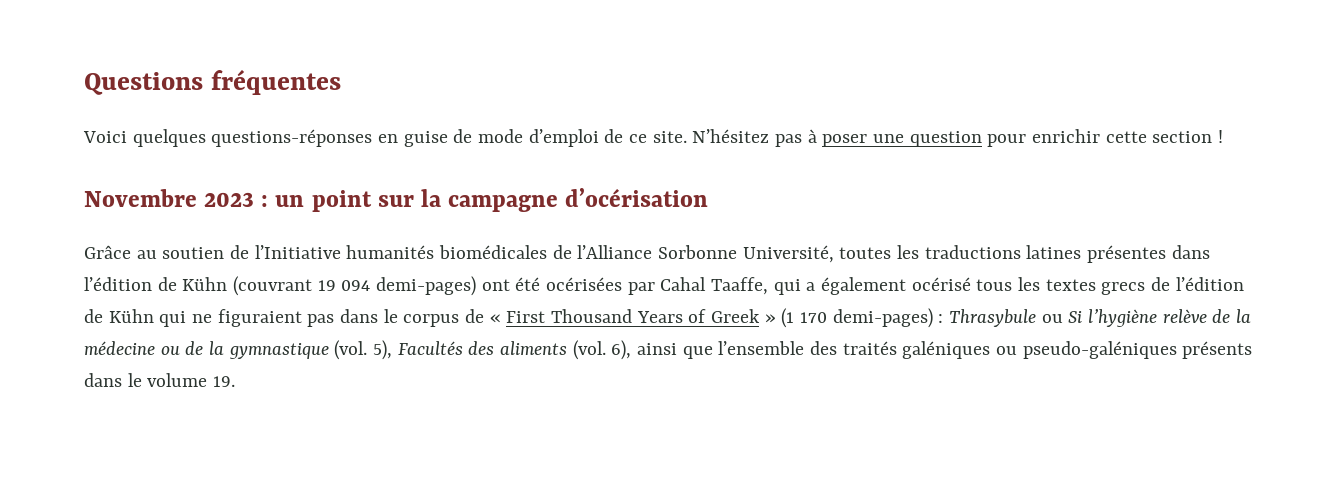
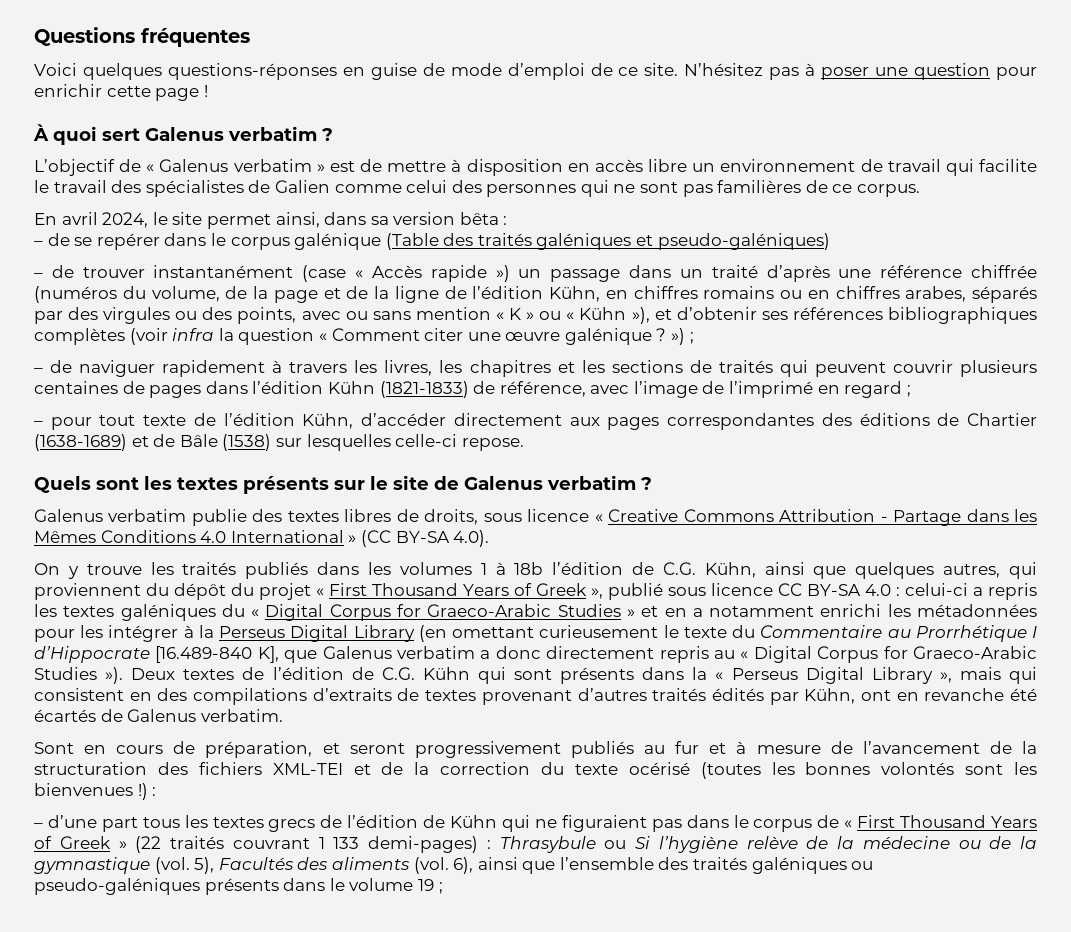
[1152,131,1213,143] section -> [155,88,200,101] page
[84,188,709,212] [84,245,1210,263] [84,276,971,296] Novembre 2023 : un point sur la campagne d’océrisation // Grâce au soutien de l’Initiative humanités biomédicales de l’Alliance Sorbonne Université, toutes les traductions latines présentes dans l’édition de Kühn (couvrant 19 094 demi-pages) ont été océrisées par Cahal Taaffe, qui a également océrisé -> [33,124,333,145] [34,159,1037,176] [34,180,921,197] [34,212,508,229] [34,233,830,250] [34,265,1038,282] [34,286,1037,303] [34,307,1037,324] [34,328,694,345] [34,360,1037,377] [34,381,911,398] [34,413,1037,430] [34,434,524,451] [34,475,652,494] [34,509,1037,526] [34,530,490,547] [34,562,1038,579] [34,583,1037,600] [34,604,1037,621] [34,625,1037,642] [34,646,1037,663] [34,667,1038,684] [34,688,1037,705] [34,709,283,722] [34,741,1037,758] [34,762,1037,779] [34,783,157,800] [34,815,138,832] À quoi sert Galenus verbatim ? // L’objectif de « Galenus verbatim » est de mettre à disposition en accès libre un environnement de travail qui facilite le travail des spécialistes de Galien comme celui des personnes qui ne sont pas familières de ce corpus. // En avril 2024, le site permet ainsi, dans sa version bêta : // – de se repérer dans le corpus galénique (Table des traités galéniques et pseudo-galéniques) // – de trouver instantanément (case « Accès rapide ») un passage dans un traité d’après une référence chiffrée (numéros du volume, de la page et de la ligne de l’édition Kühn, en chiffres romains ou en chiffres arabes, séparés par des virgules ou des points, avec ou sans mention « K » ou « Kühn »), et d’obtenir ses références bibliographiques complètes (voir infra la question « Comment citer une œuvre galénique ? ») ; // – de naviguer rapidement à travers les livres, les chapitres et les sections de traités qui peuvent couvrir plusieurs centaines de pages dans l’édition Kühn (1821-1833) de référence, avec l’image de l’imprimé en regard ; // – pour tout texte de l’édition Kühn, d’accéder directement aux pages correspondantes des éditions de Chartier (1638-1689) et de Bâle (1538) sur lesquelles celle-ci repose. // Quels sont les textes présents sur le site de Galenus verbatim ? // Galenus verbatim publie des textes libres de droits, sous licence « Creative Commons Attribution - Partage dans les Mêmes Conditions 4.0 International » (CC BY-SA 4.0). // On y trouve les traités publiés dans les volumes 1 à 18b l’édition de C.G. Kühn, ainsi que quelques autres, qui proviennent du dépôt du projet « First Thousand Years of Greek », publié sous licence CC BY-SA 4.0 : celui-ci a repris les textes galéniques du « Digital Corpus for Graeco-Arabic Studies » et en a notamment enrichi les métadonnées pour les intégrer à la Perseus Digital Library (en omettant curieusement le texte du Commentaire au Prorrhétique I d’Hippocrate [16.489-840 K], que Galenus verbatim a donc directement repris au « Digital Corpus for Graeco-Arabic Studies »). Deux textes de l’édition de C.G. Kühn qui sont présents dans la « Perseus Digital Library », mais qui consistent en des compilations d’extraits de textes provenant d’autres traités édités par Kühn, ont en revanche été écartés de Galenus verbatim. // Sont en cours de préparation, et seront progressivement publiés au fur et à mesure de l’avancement de la structuration des fichiers XML-TEI et de la correction du texte océrisé (toutes les bonnes volontés sont les bienvenues !) : // – d’une part
[781,308,828,328] (1 170 -> [135,836,360,853] (22 traités couvrant 1 133
[213,376,236,387] 19. -> [417,879,443,894] 19 ;

